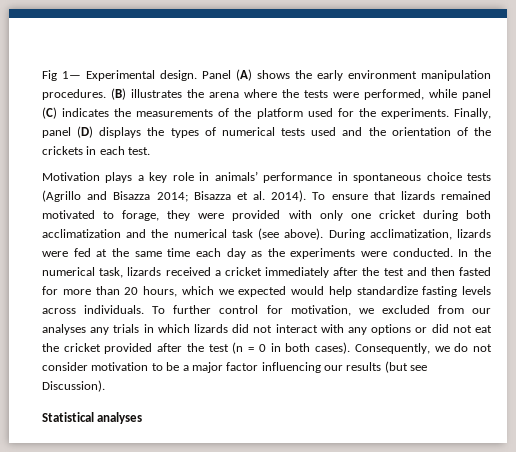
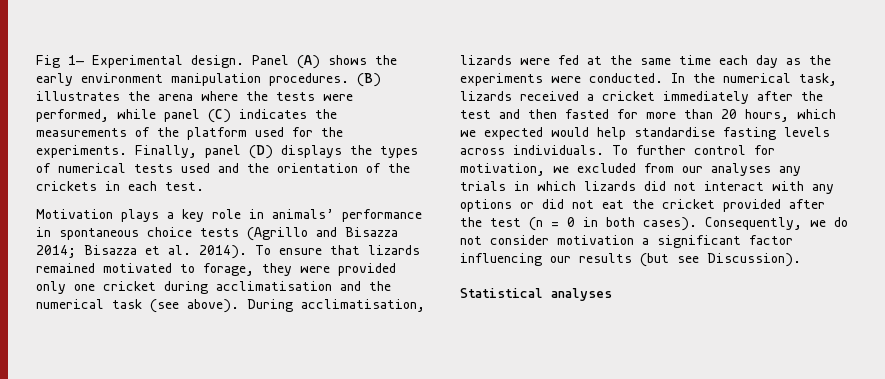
[288,210,312,219] with -> (396, 269) none
[465,210,491,219] [42,229,121,238] both acclimatization -> [216,281,332,291] acclimatisation
[369,229,452,240] acclimatization, -> [301,299,425,312] acclimatisation,
[356,286,418,295] standardize -> [634,127,715,137] standardise
[151,362,223,373] to be a major -> [642,235,741,248] a significant

